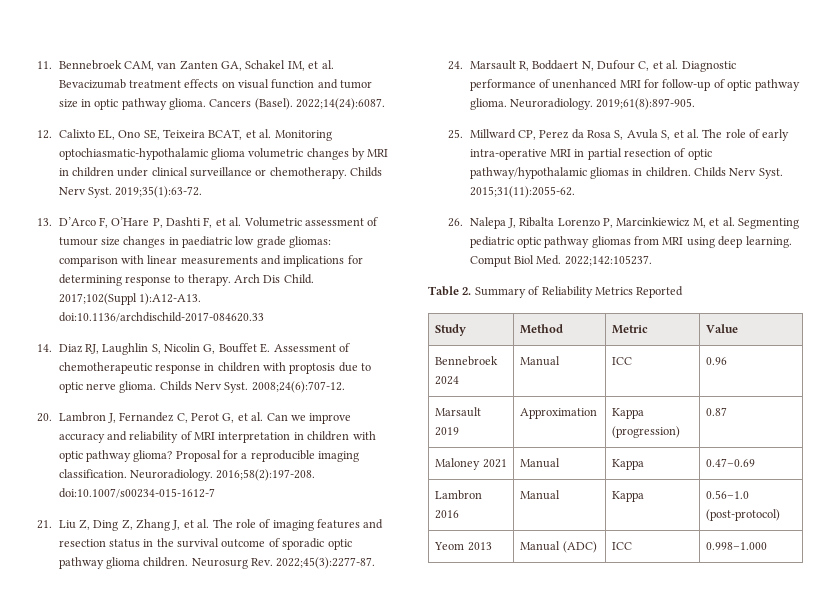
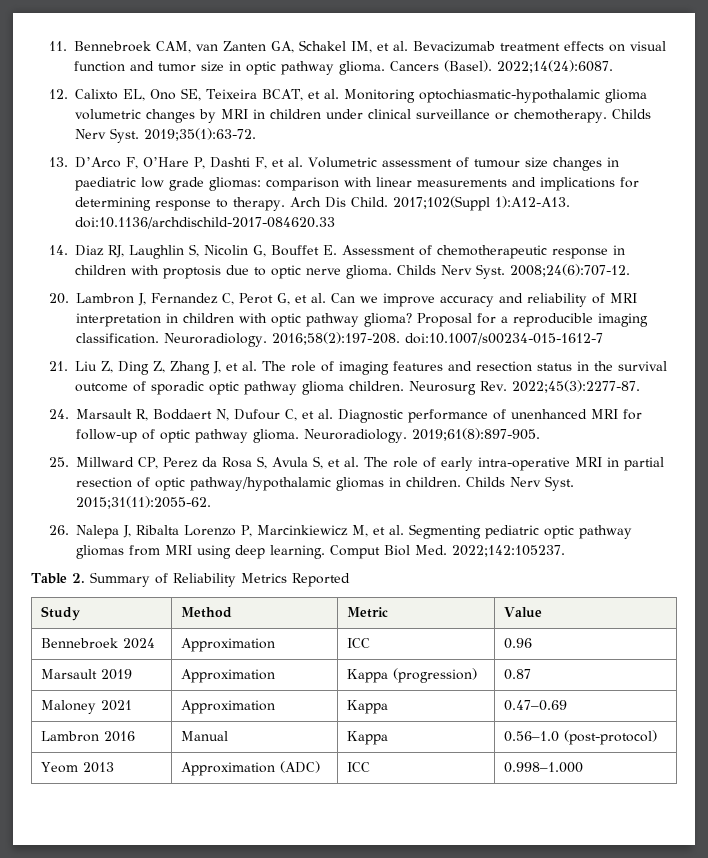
[520,356,561,366] Manual -> [180,638,275,652] Approximation
[520,458,561,468] Manual -> [180,700,275,714] Approximation
[520,541,561,551] Manual -> [180,762,275,776] Approximation

